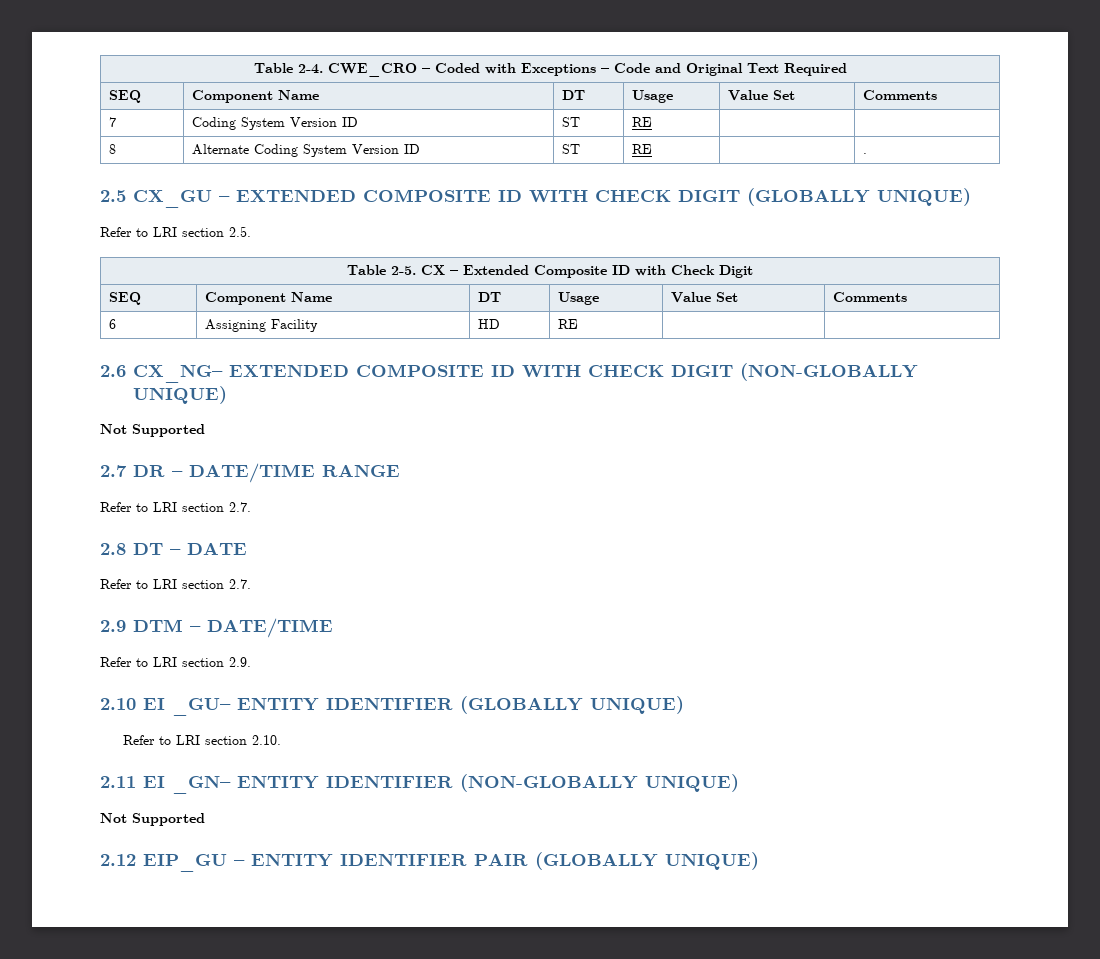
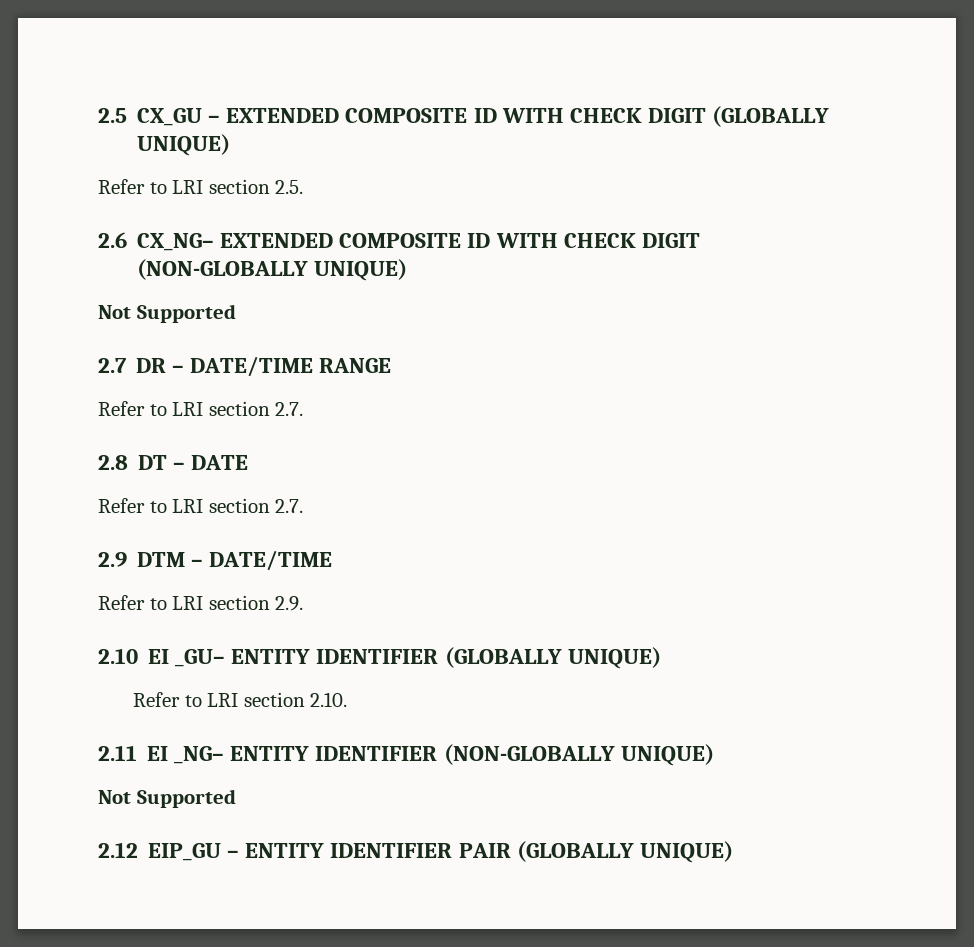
[253,63,847,77] [109,90,142,103] [192,90,320,103] [562,90,586,100] [632,90,674,103] [728,90,796,101] [863,90,938,100] [109,117,117,127] [192,117,359,130] [562,117,581,127] [632,117,653,127] [109,144,117,154] [192,144,421,157] [562,144,581,154] [632,144,653,154] [863,153,868,154] Table 2-4. CWE_CRO – Coded with Exceptions – Code and Original Text Required // SEQ | Component Name | DT | Usage | Value Set | Comments // 7 | Coding System Version ID | ST | RE | | // 8 | Alternate Coding System Version ID | ST | RE | | . // -> (98, 115) none
[347,265,753,278] [109,292,142,305] [205,292,333,305] [478,292,502,302] [558,292,600,305] [671,292,739,303] [833,292,908,302] [109,319,117,329] [205,319,319,332] [478,319,501,329] [558,319,579,329] // Table 2-5. CX – Extended Composite ID with Check Digit // SEQ | Component Name | DT | Usage | Value Set | Comments // 6 | Assigning Facility | HD | RE | | -> (304, 187) none
[172,775,231,794] _GN– -> [174,746,225,764] _NG–

